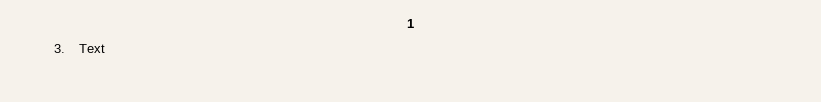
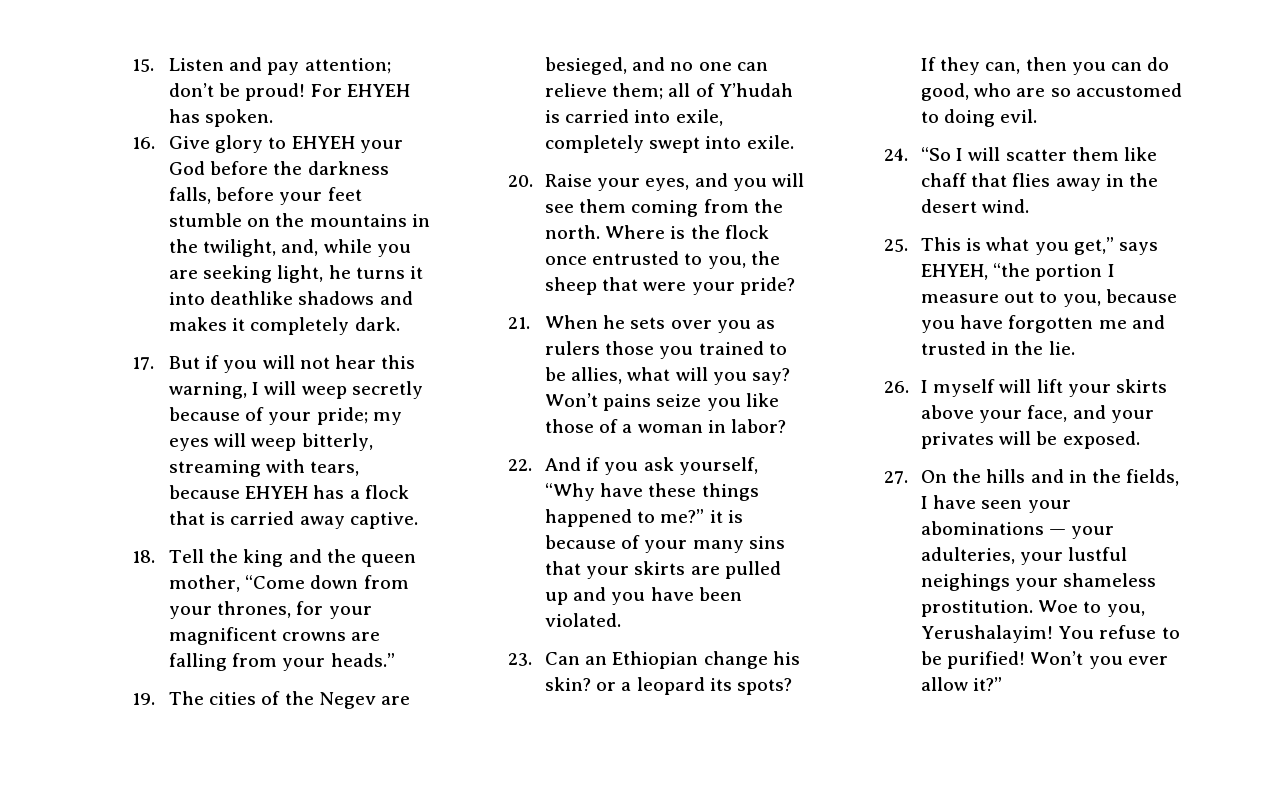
[407,19,414,28] [53,44,106,53] 1 // 3. Text -> [132,57,391,75] [169,83,410,101] [169,109,274,127] [132,135,403,153] [169,161,389,175] [169,187,362,205] [169,213,430,227] [169,239,411,257] [169,265,423,283] [169,291,413,305] [169,317,400,335] [132,355,415,373] [169,381,423,399] [169,407,402,425] [169,433,373,451] [169,459,360,477] [169,485,409,499] [169,511,418,529] [132,549,416,567] [169,575,409,592] [169,601,372,619] [169,627,381,645] [169,653,395,671] [132,691,410,709] [545,57,768,75] [545,83,793,100] [545,109,723,126] [545,135,794,153] [508,173,804,191] [545,199,783,217] [545,225,769,239] [545,251,780,269] [545,277,795,295] [508,315,775,333] [545,341,787,359] [545,367,790,385] [545,393,779,411] [545,419,786,433] [508,457,758,475] [545,483,759,501] [545,509,743,527] [545,535,785,553] [545,561,781,579] [545,587,742,605] [545,613,622,627] [508,651,800,669] [545,677,792,695] [921,57,1169,75] [921,83,1182,101] [921,109,1038,127] [884,147,1157,161] [921,173,1158,191] [921,199,1030,213] [884,237,1158,255] [921,263,1115,281] [921,289,1177,307] [921,315,1165,333] [921,341,1075,355] [884,379,1167,397] [921,405,1154,423] [921,431,1140,449] [884,469,1179,486] [921,495,1071,513] [921,521,1115,539] [921,547,1128,565] [921,573,1157,591] [921,600,1145,617] [921,625,1180,643] [921,651,1168,669] [921,677,1003,691] 15. Listen and pay attention; don’t be proud! For EHYEH has spoken. // 16. Give glory to EHYEH your God before the darkness falls, before your feet stumble on the mountains in the twilight, and, while you are seeking light, he turns it into deathlike shadows and makes it completely dark. // 17. But if you will not hear this warning, I will weep secretly because of your pride; my eyes will weep bitterly, streaming with tears, because EHYEH has a flock that is carried away captive. // 18. Tell the king and the queen mother, “Come down from your thrones, for your magnificent crowns are falling from your heads.” // 19. The cities of the Negev are besieged, and no one can relieve them; all of Y’hudah is carried into exile, completely swept into exile. // 20. Raise your eyes, and you will see them coming from the north. Where is the flock once entrusted to you, the sheep that were your pride? // 21. When he sets over you as rulers those you trained to be allies, what will you say? Won’t pains seize you like those of a woman in labor? // 22. And if you ask yourself, “Why have these things happened to me?” it is because of your many sins that your skirts are pulled up and you have been violated. // 23. Can an Ethiopian change his skin? or a leopard its spots? If they can, then you can do good, who are so accustomed to doing evil. // 24. “So I will scatter them like chaff that flies away in the desert wind. // 25. This is what you get,” says EHYEH, “the portion I measure out to you, because you have forgotten me and trusted in the lie. // 26. I myself will lift your skirts above your face, and your privates will be exposed. // 27. On the hills and in the fields, I have seen your abominations — your adulteries, your lustful neighings your shameless prostitution. Woe to you, Yerushalayim! You refuse to be purified! Won’t you ever allow it?”

